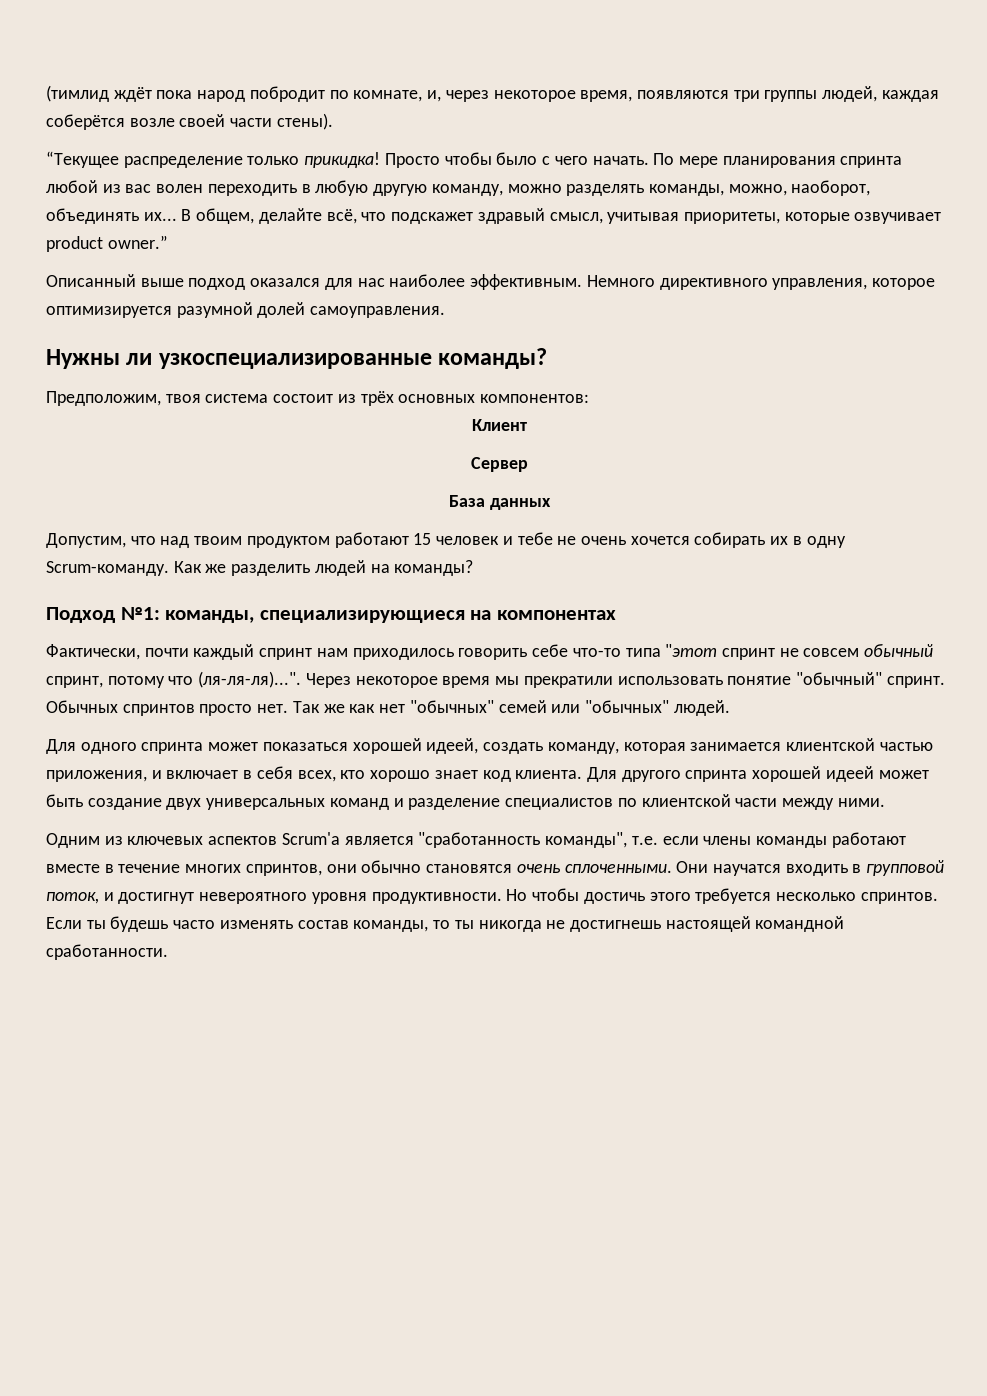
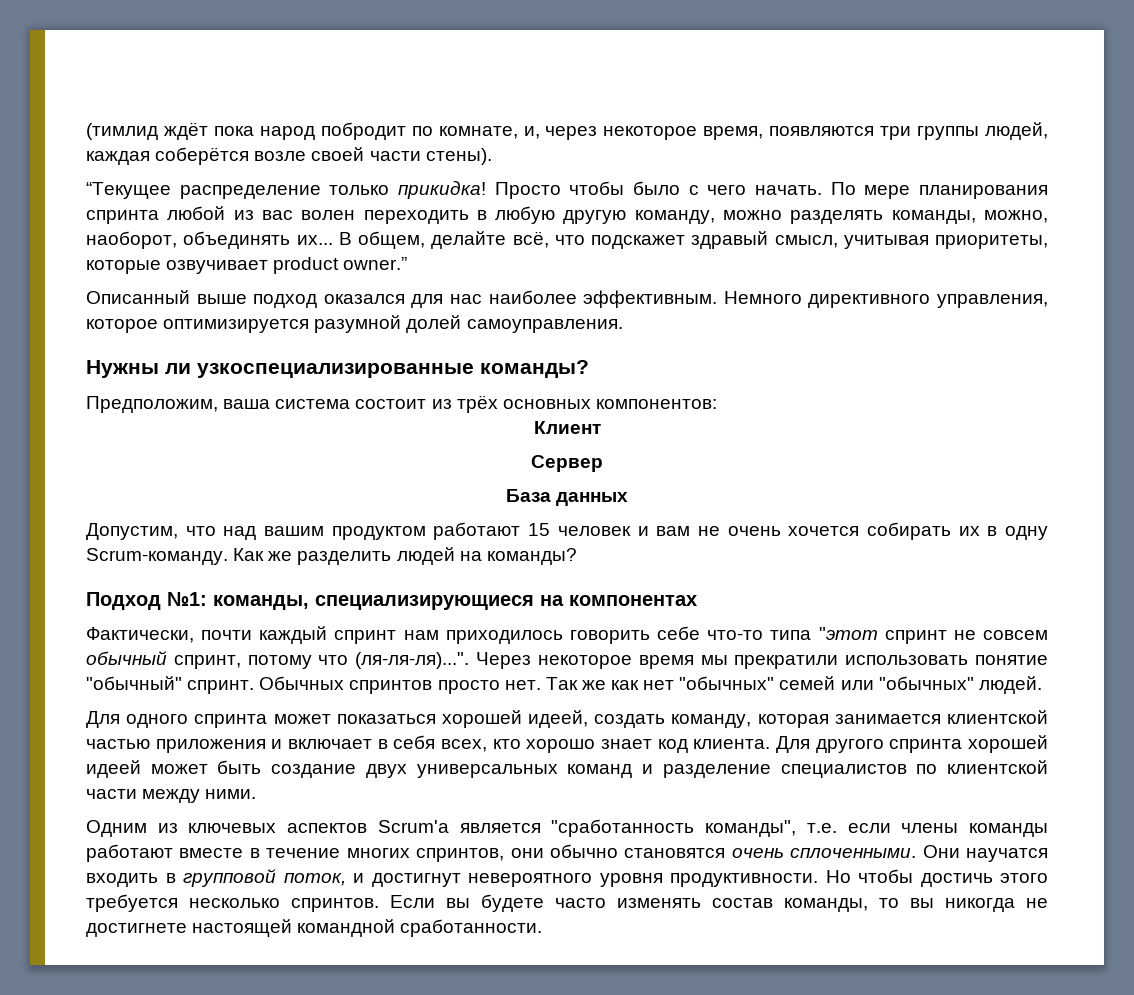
[165,394,201,403] твоя -> [223,399,271,409] ваша
[194,536,243,545] твоим -> [264,526,325,536] вашим
[517,532,553,545] тебе -> [656,526,691,536] вам
[46,770,147,782] приложения, -> [155,739,266,753] приложения
[86,916,169,932] ты будешь -> [446,894,544,912] вы будете
[454,920,474,929] ты -> [910,898,934,908] вы
[569,920,661,932] достигнешь -> [86,923,187,937] достигнете

